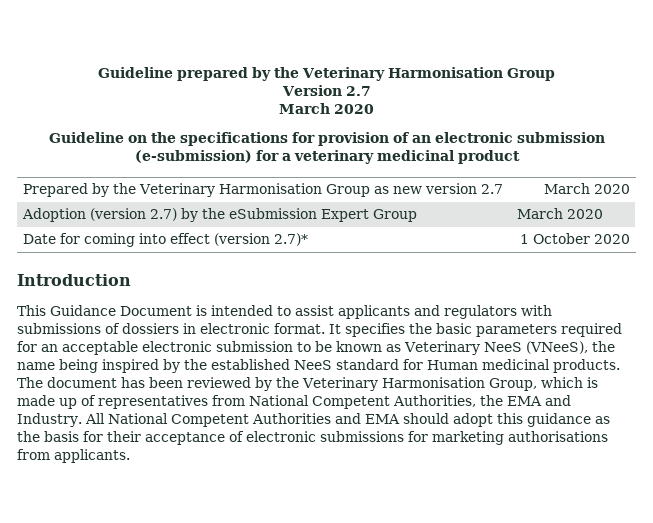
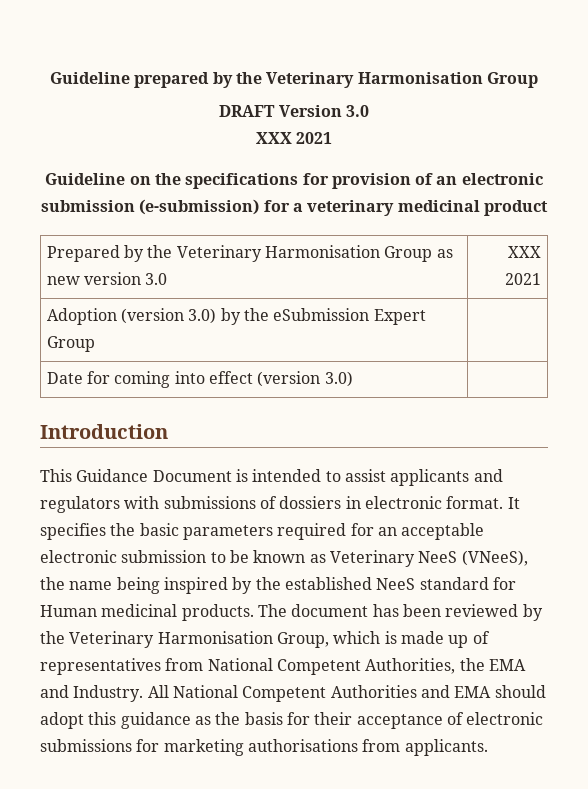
[281,85,371,96] [279,103,374,114] Version 2.7 // March 2020 -> [219,105,369,117] [255,132,333,144] DRAFT Version 3.0 // XXX 2021
[480,184,503,194] [544,183,631,194] 2.7 | March 2020 -> [145,273,168,285] [508,246,542,258] [505,273,542,285] 3.0 | XXX 2021
[149,208,177,221] 2.7) -> [188,308,217,324] 3.0)
[516,208,603,219] March 2020 -> (95, 344) none
[273,233,308,246] [520,233,631,244] 2.7)* | 1 October 2020 -> [324,371,353,387] 3.0) |

